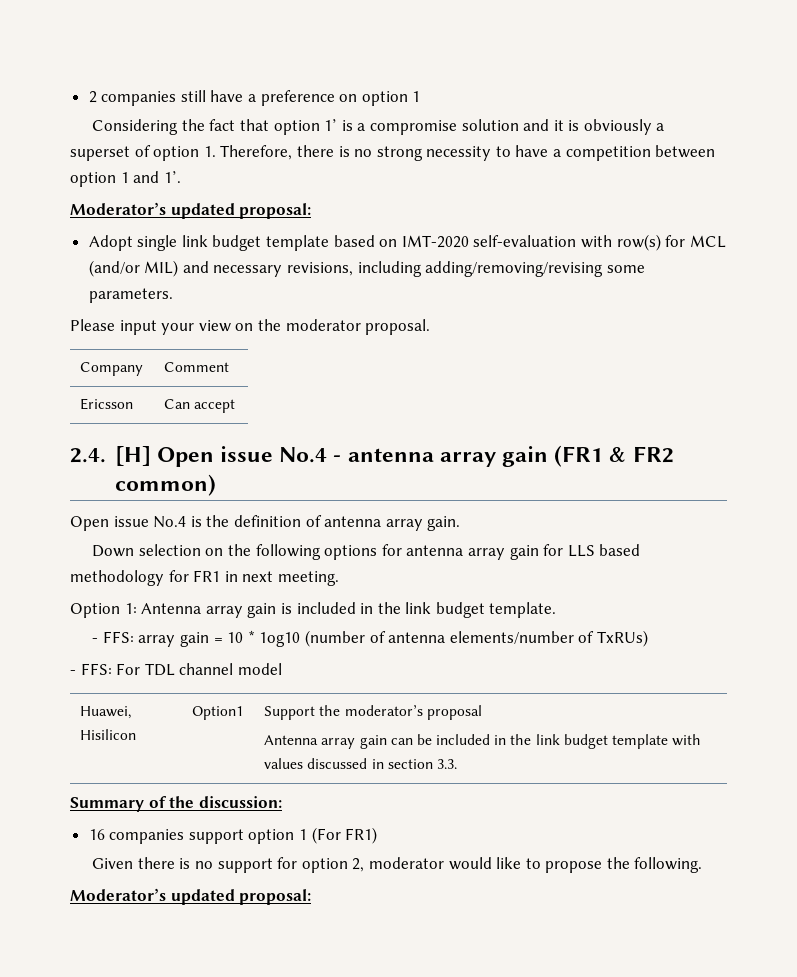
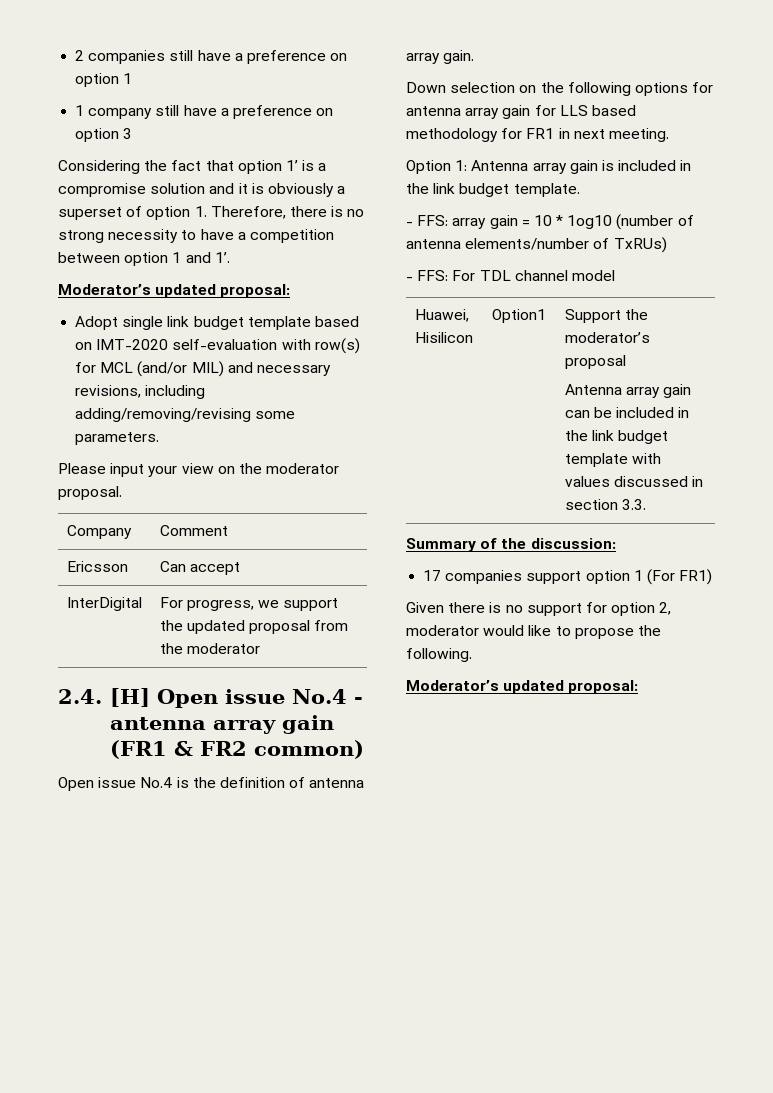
(421, 96) none -> [75,105,334,119] [75,128,133,142] // 1 company still have a preference on option 3
(236, 406) none -> [66,597,142,611] [159,597,339,611] [159,620,349,634] [159,643,260,654] // InterDigital | For progress, we support the updated proposal from the moderator
[88,829,105,840] 16 -> [423,570,442,581] 17

